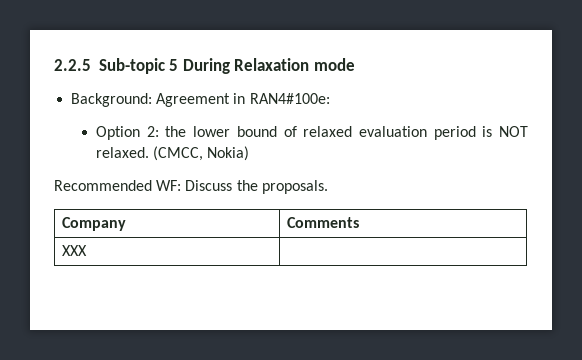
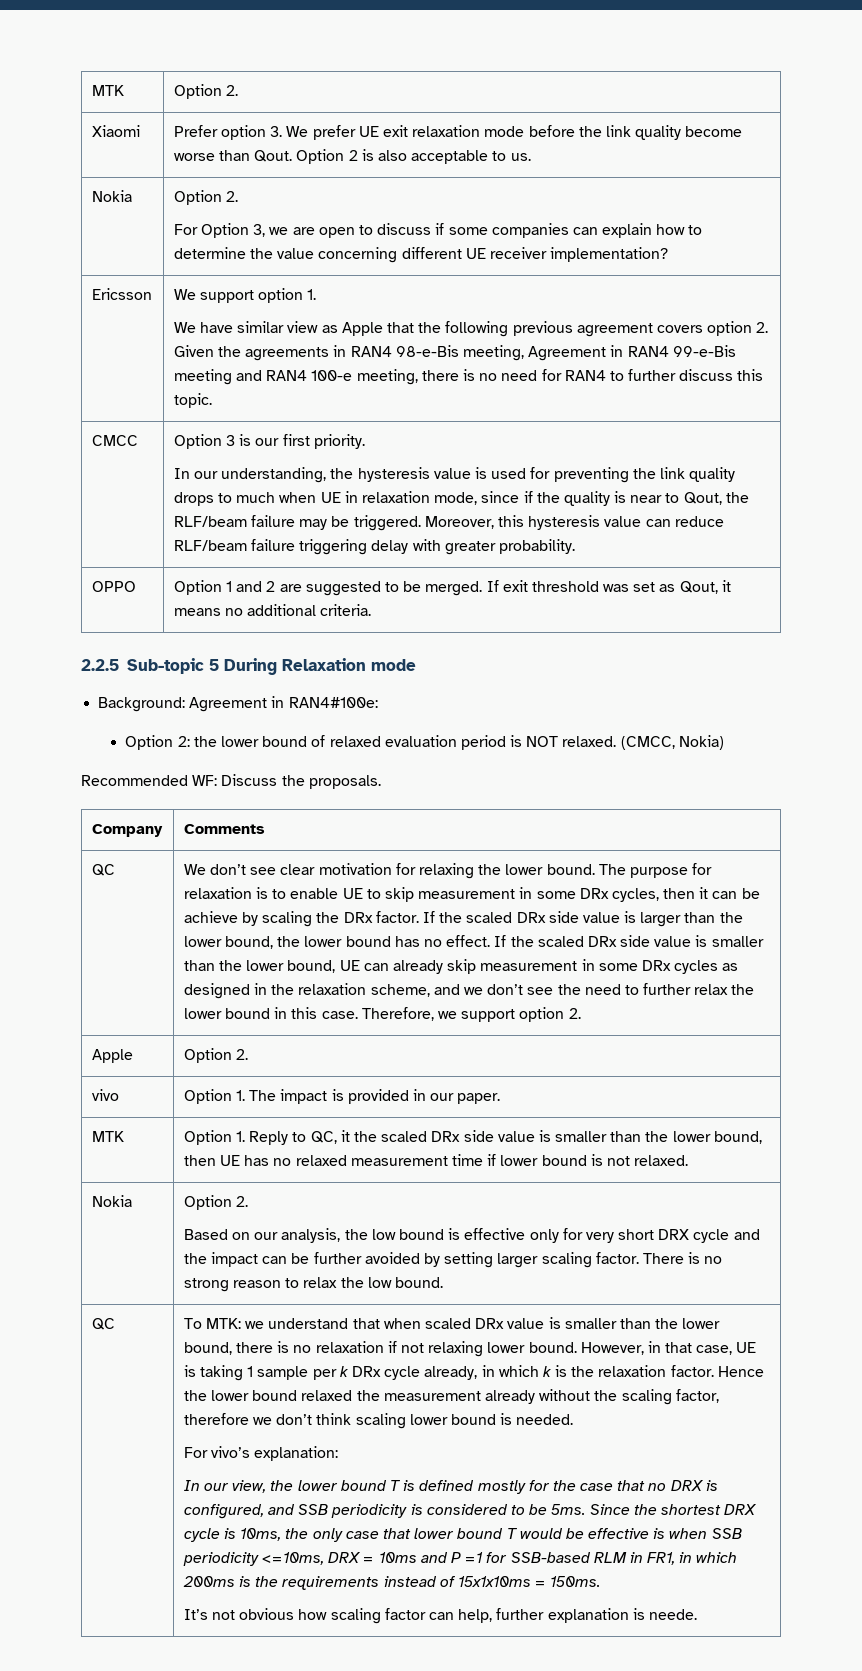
(54, 65) none -> [91,85,124,96] [173,84,239,99] [91,125,140,137] [173,125,743,140] [173,149,531,164] [91,190,132,202] [173,190,239,205] [173,223,703,238] [173,247,669,263] [91,288,152,300] [173,288,317,303] [173,321,769,337] [173,345,736,361] [173,369,764,385] [173,393,212,408] [91,435,138,446] [173,434,365,449] [173,467,736,483] [173,491,749,506] [173,515,724,531] [173,539,575,555] [91,581,136,592] [173,580,731,596] [173,604,372,616] MTK | Option 2. // Xiaomi | Prefer option 3. We prefer UE exit relaxation mode before the link quality become worse than Qout. Option 2 is also acceptable to us. // Nokia | Option 2. // For Option 3, we are open to discuss if some companies can explain how to determine the value concerning different UE receiver implementation? // Ericsson | We support option 1. // We have similar view as Apple that the following previous agreement covers option 2. Given the agreements in RAN4 98-e-Bis meeting, Agreement in RAN4 99-e-Bis meeting and RAN4 100-e meeting, there is no need for RAN4 to further discuss this topic. // CMCC | Option 3 is our first priority. // In our understanding, the hysteresis value is used for preventing the link quality drops to much when UE in relaxation mode, since if the quality is near to Qout, the RLF/beam failure may be triggered. Moreover, this hysteresis value can reduce RLF/beam failure triggering delay with greater probability. // OPPO | Option 1 and 2 are suggested to be merged. If exit threshold was set as Qout, it means no additional criteria. //
[62,245,88,256] XXX | -> [91,864,115,876] [183,863,713,879] [183,887,760,902] [183,911,743,927] [183,935,764,949] [183,959,739,974] [183,983,755,999] [183,1007,581,1022] [91,1049,133,1063] [183,1048,249,1063] [91,1089,119,1101] [183,1089,501,1104] [91,1131,124,1142] [183,1130,762,1145] [183,1154,689,1166] [91,1195,132,1207] [183,1195,249,1210] [183,1228,760,1243] [183,1252,723,1268] [183,1277,443,1292] [91,1318,115,1330] [183,1317,721,1329] [183,1341,757,1357] [183,1365,764,1381] [183,1389,719,1405] [183,1413,574,1429] [183,1446,339,1461] [183,1480,718,1494] [183,1504,758,1519] [183,1528,742,1542] [182,1552,738,1566] [182,1576,601,1590] [183,1608,697,1624] QC | We don’t see clear motivation for relaxing the lower bound. The purpose for relaxation is to enable UE to skip measurement in some DRx cycles, then it can be achieve by scaling the DRx factor. If the scaled DRx side value is larger than the lower bound, the lower bound has no effect. If the scaled DRx side value is smaller than the lower bound, UE can already skip measurement in some DRx cycles as designed in the relaxation scheme, and we don’t see the need to further relax the lower bound in this case. Therefore, we support option 2. // Apple | Option 2. // vivo | Option 1. The impact is provided in our paper. // MTK | Option 1. Reply to QC, it the scaled DRx side value is smaller than the lower bound, then UE has no relaxed measurement time if lower bound is not relaxed. // Nokia | Option 2. // Based on our analysis, the low bound is effective only for very short DRX cycle and the impact can be further avoided by setting larger scaling factor. There is no strong reason to relax the low bound. // QC | To MTK: we understand that when scaled DRx value is smaller than the lower bound, there is no relaxation if not relaxing lower bound. However, in that case, UE is taking 1 sample per k DRx cycle already, in which k is the relaxation factor. Hence the lower bound relaxed the measurement already without the scaling factor, therefore we don’t think scaling lower bound is needed. // For vivo’s explanation: // In our view, the lower bound T is defined mostly for the case that no DRX is configured, and SSB periodicity is considered to be 5ms. Since the shortest DRX cycle is 10ms, the only case that lower bound T would be effective is when SSB periodicity <=10ms, DRX = 10ms and P =1 for SSB-based RLM in FR1, in which 200ms is the requirements instead of 15x1x10ms = 150ms. // It’s not obvious how scaling factor can help, further explanation is neede.

